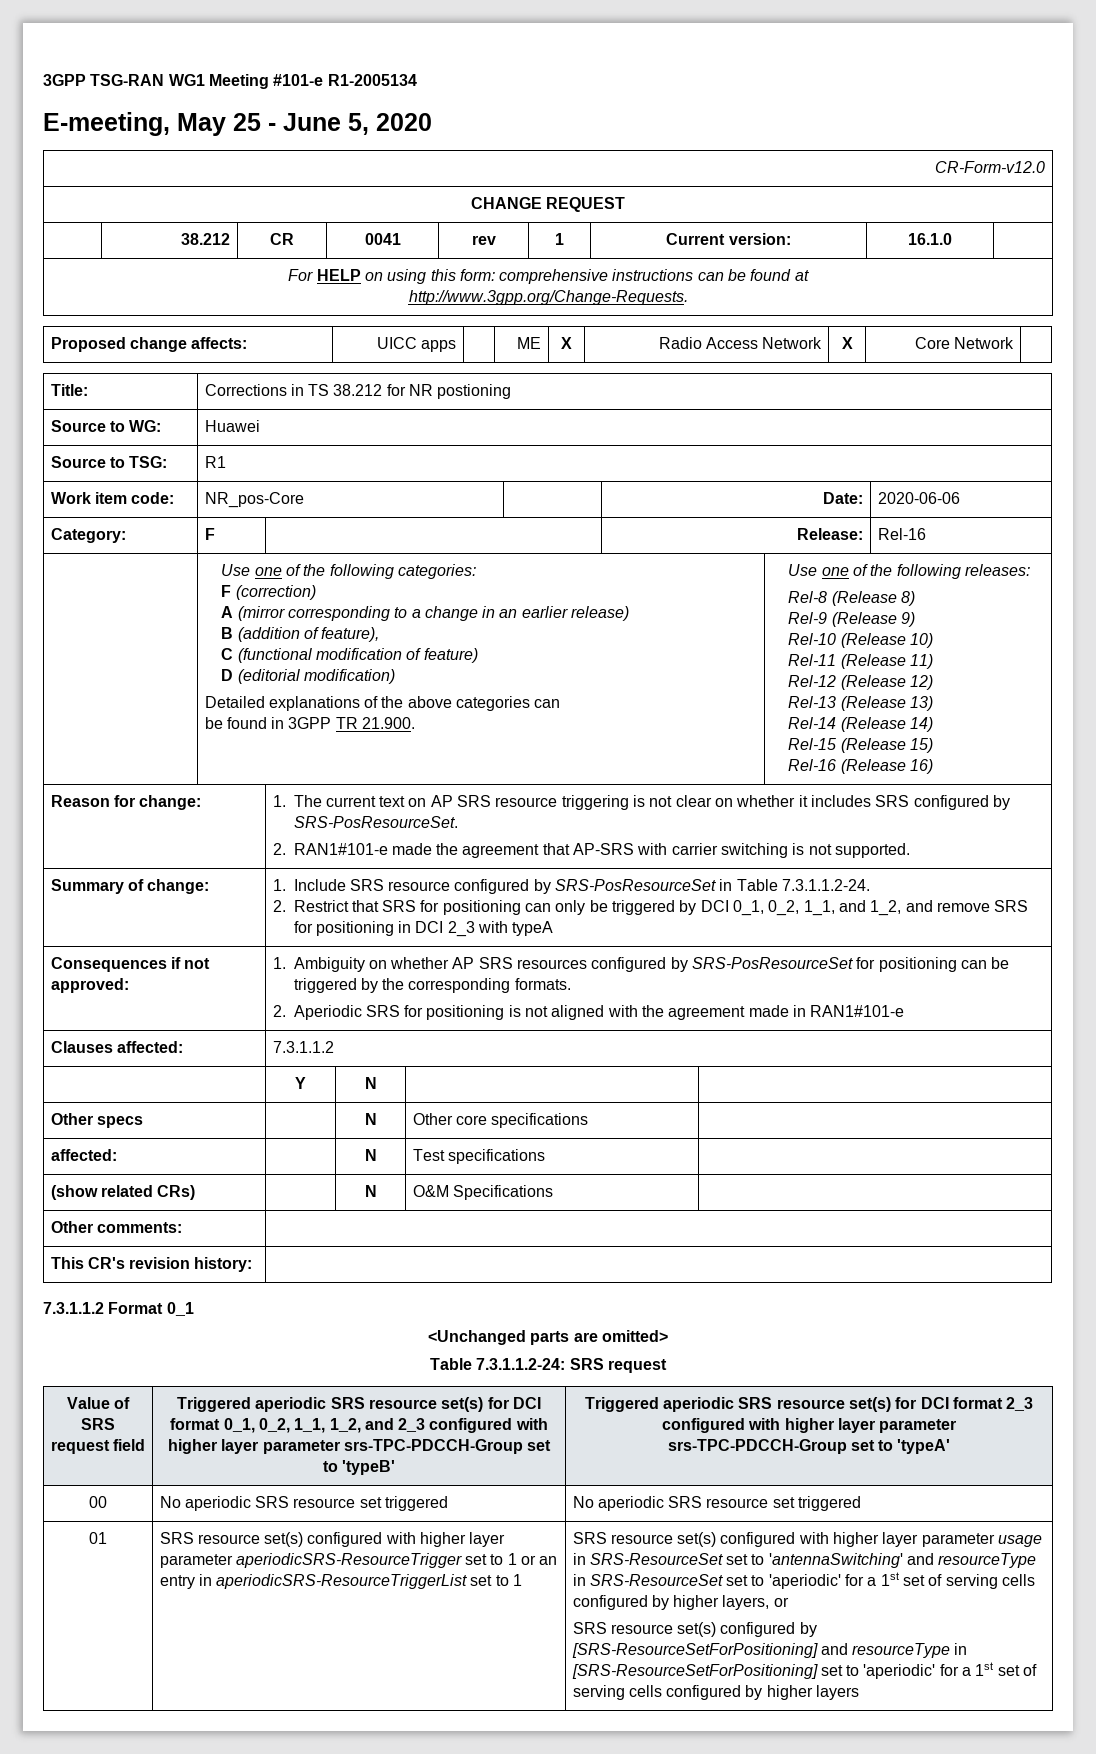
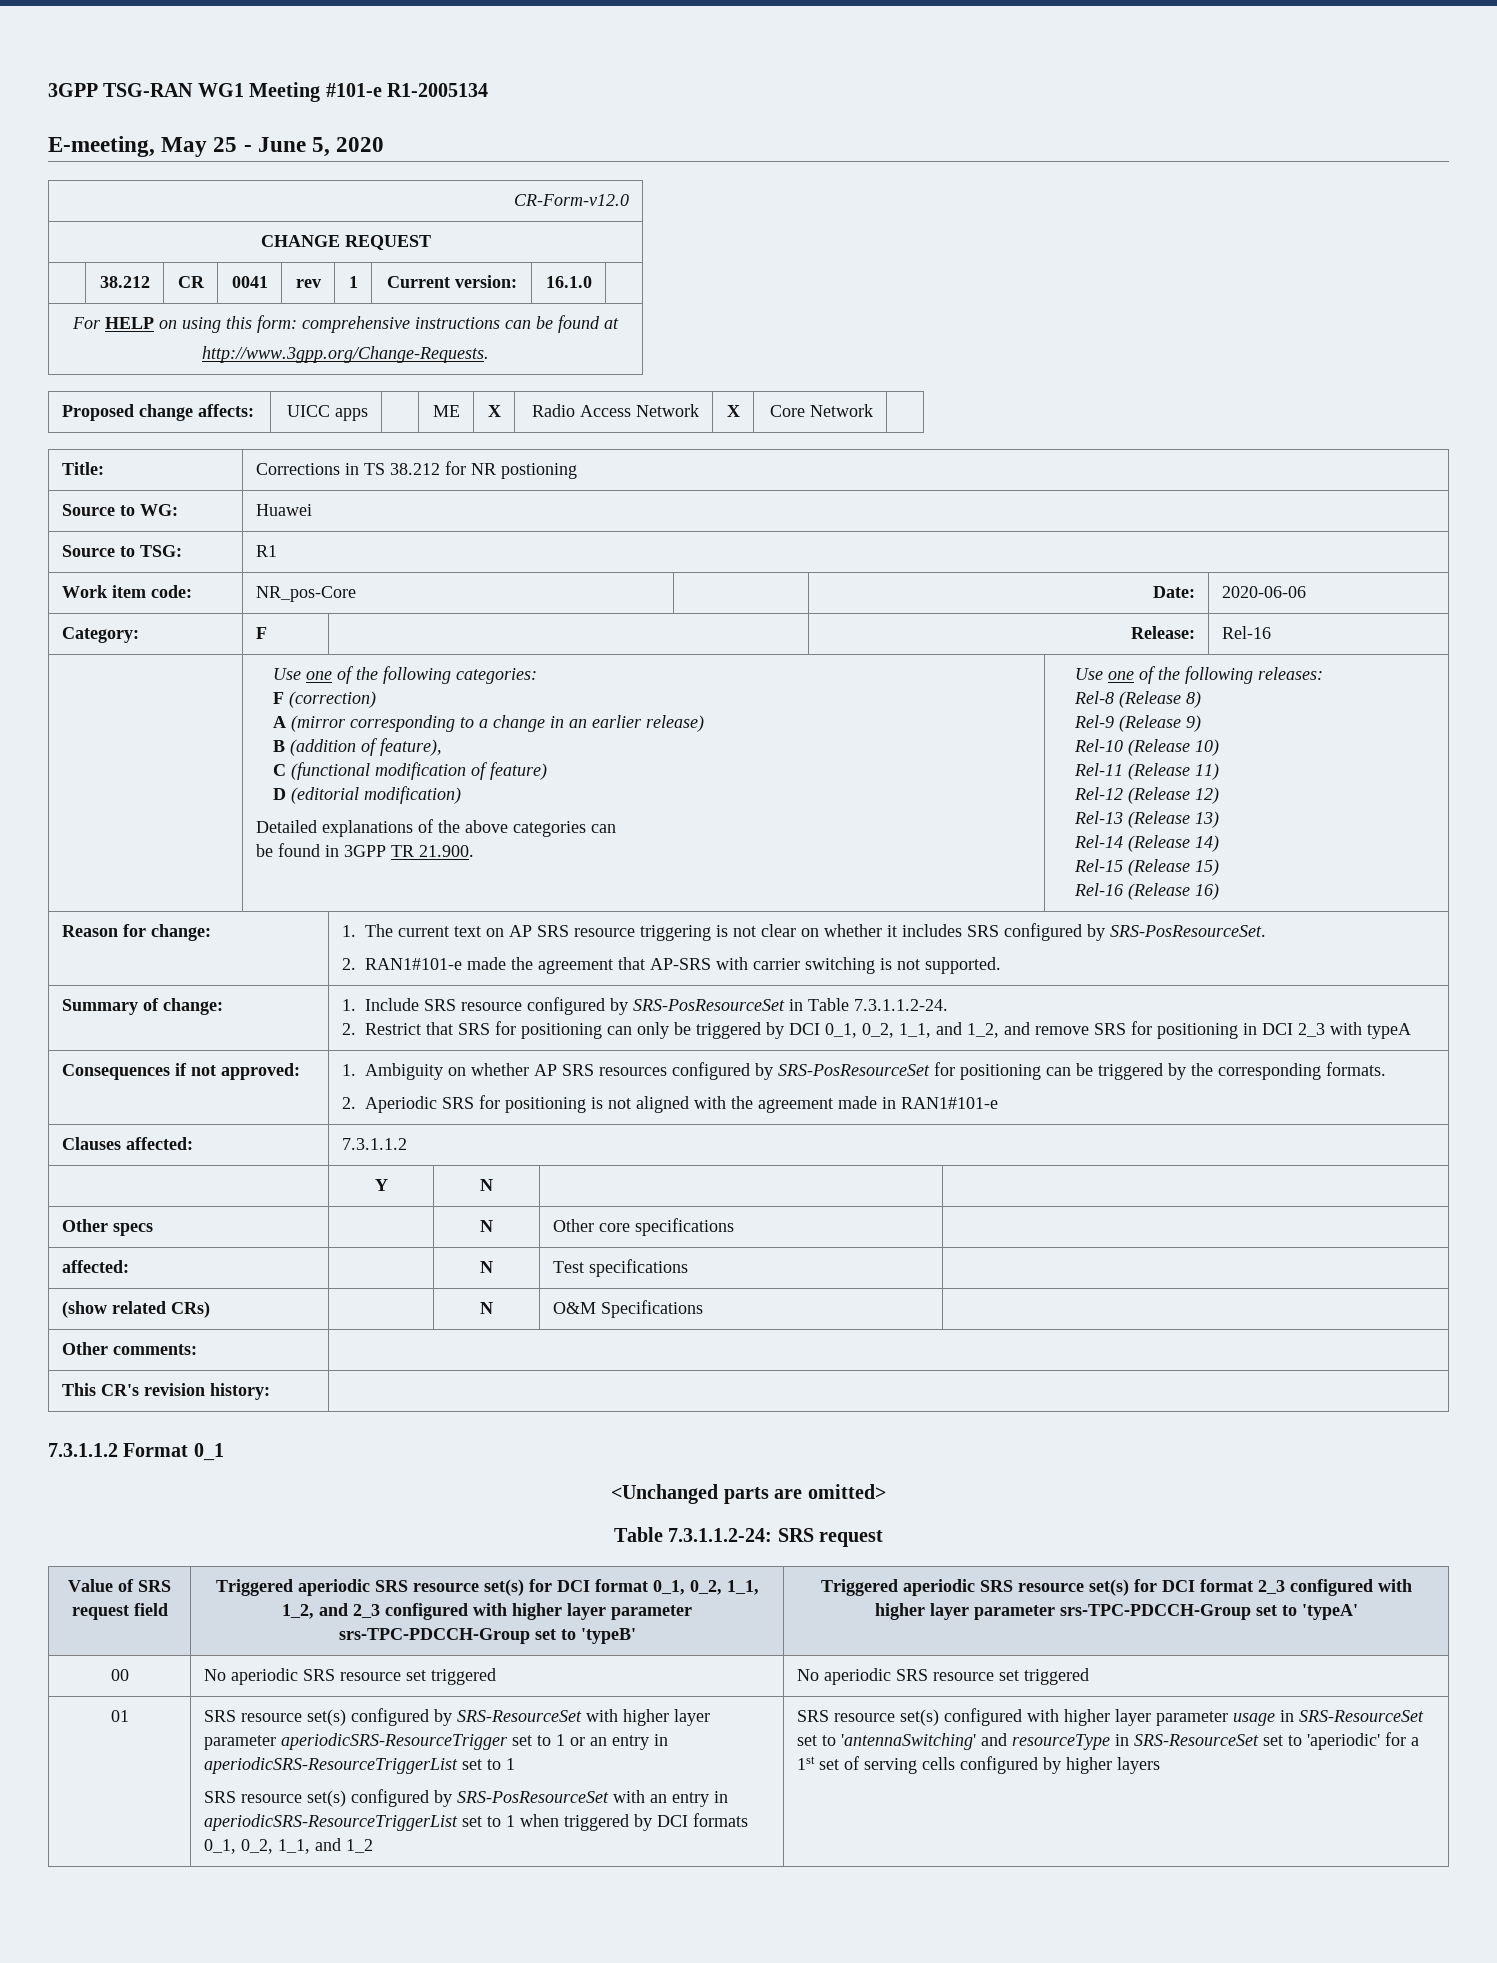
(383, 1539) none -> [433,1709,582,1726] by SRS-ResourceSet
(523, 1580) none -> [203,1789,728,1807] [203,1813,748,1831] [203,1838,373,1854] // SRS resource set(s) configured by SRS-PosResourceSet with an entry in aperiodicSRS-ResourceTriggerList set to 1 when triggered by DCI formats 0_1, 0_2, 1_1, and 1_2
[722,1595,789,1610] [572,1622,817,1637] [571,1643,968,1658] [571,1662,1038,1679] [572,1685,813,1700] layers, or // SRS resource set(s) configured by [SRS-ResourceSetForPositioning] and resourceType in [SRS-ResourceSetForPositioning] set to 'aperiodic' for a 1st set of serving cells configured by higher -> (1112, 1765) none

